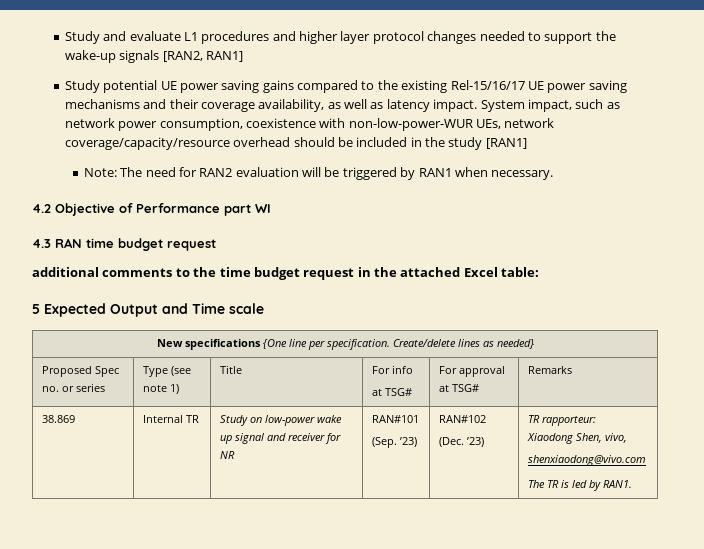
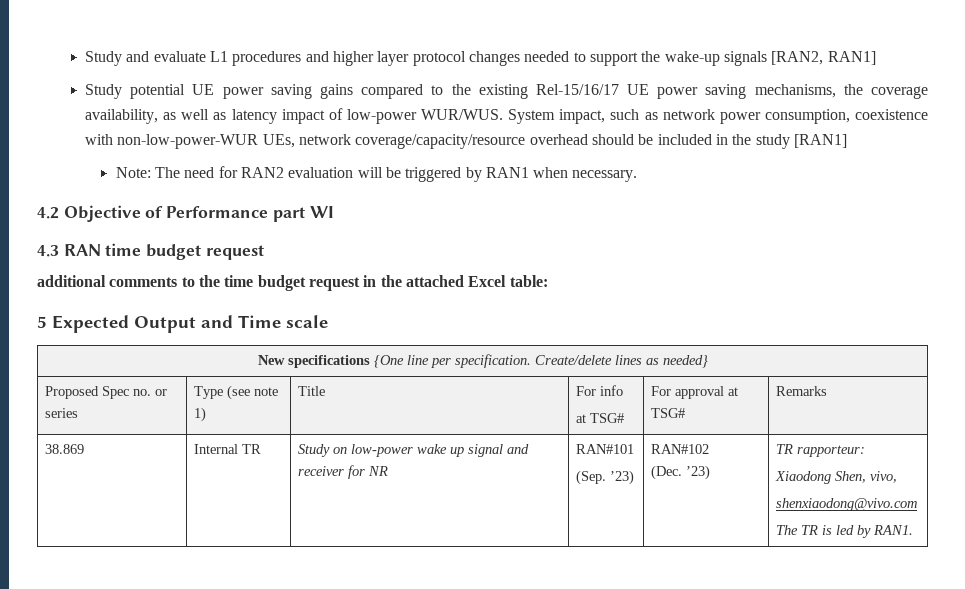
[64,99,199,109] mechanisms and their -> [754,84,863,98] mechanisms, the
[433,99,478,112] impact. -> [281,108,504,124] impact of low-power WUR/WUS.

